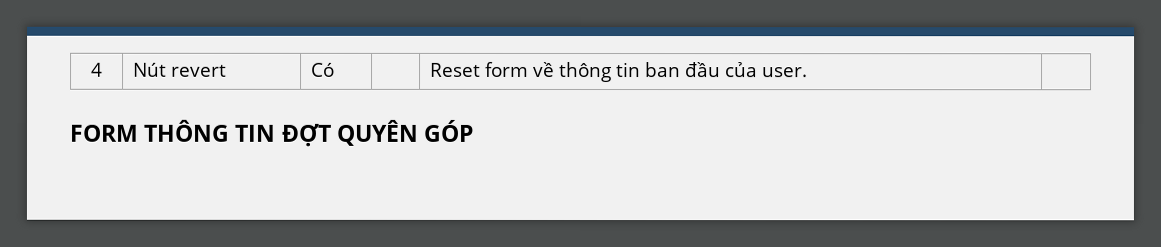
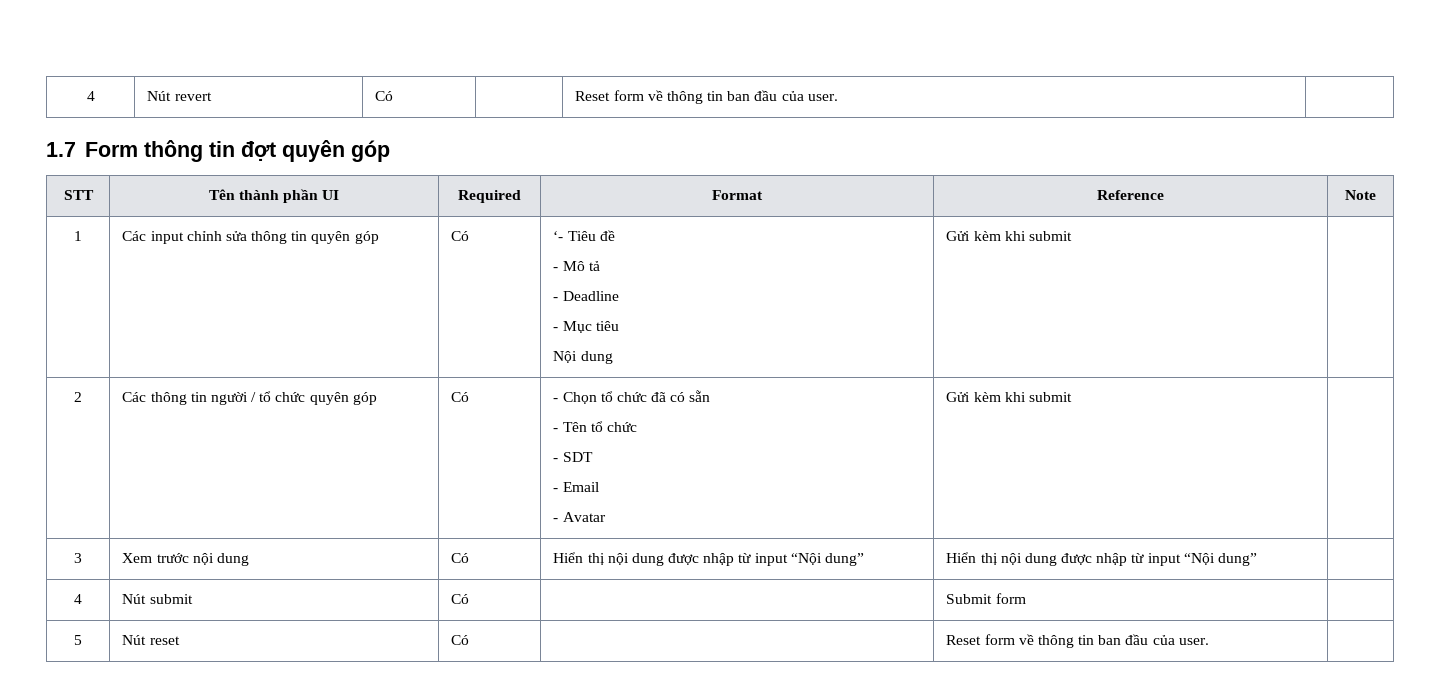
[69,119,475,147] FORM THÔNG TIN ĐỢT QUYÊN GÓP -> [46,140,390,162] [63,190,94,200] [208,189,340,203] [458,190,521,203] [712,190,763,200] [1097,190,1164,200] [1345,190,1376,200] [74,231,82,241] [122,231,379,244] [451,231,470,241] [553,230,615,241] [553,261,600,271] [553,291,619,301] [553,321,619,333] [553,351,613,364] [946,231,1072,241] [74,392,82,402] [122,391,377,405] [451,392,470,402] [553,390,711,404] [553,421,637,432] [553,452,593,462] [553,482,599,492] [553,512,606,522] [946,392,1072,402] [74,553,82,563] [122,553,249,566] [451,553,470,563] [553,552,865,566] [946,552,1258,566] [74,594,82,604] [122,594,193,604] [451,594,470,604] [946,593,1026,604] [74,635,82,645] [122,635,180,645] [451,635,470,645] [946,634,1209,648] 1.7 Form thông tin đợt quyên góp // STT | Tên thành phần UI | Required | Format | Reference | Note // 1 | Các input chỉnh sửa thông tin quyên góp | Có | ‘- Tiêu đề // - Mô tả // - Deadline // - Mục tiêu // Nội dung | Gửi kèm khi submit | // 2 | Các thông tin người / tổ chức quyên góp | Có | - Chọn tổ chức đã có sẵn // - Tên tổ chức // - SDT // - Email // - Avatar | Gửi kèm khi submit | // 3 | Xem trước nội dung | Có | Hiển thị nội dung được nhập từ input “Nội dung” | Hiển thị nội dung được nhập từ input “Nội dung” | // 4 | Nút submit | Có | | Submit form | // 5 | Nút reset | Có | | Reset form về thông tin ban đầu của user. |

